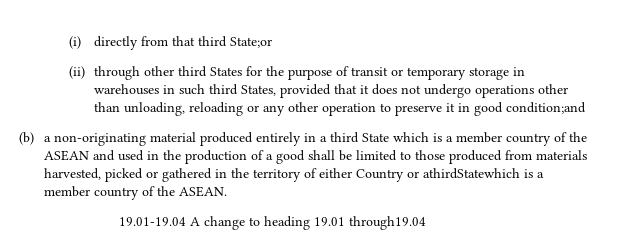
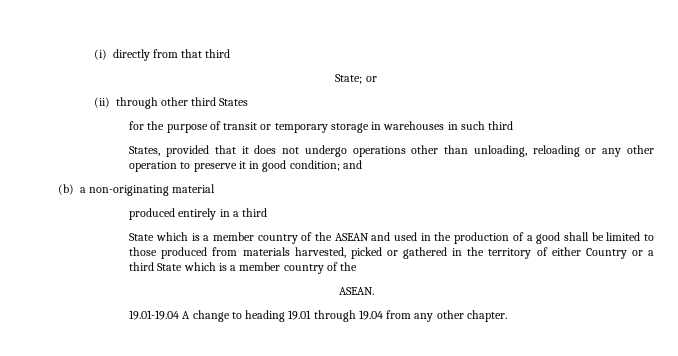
[230,37,273,48] State;or -> [335,74,377,84] // State; or
(243, 71) none -> (249, 102) //
(239, 89) none -> (514, 125) //
[506,102,587,114] condition;and -> [289,160,362,171] condition; and
(197, 137) none -> (216, 188) //
(360, 137) none -> (268, 212) //
[423,168,545,179] [44,186,176,200] athirdStatewhich is a member country of the -> [647,250,654,256] [129,262,358,274] a third State which is a member country of the //
[349,216,427,230] through19.04 -> [313,310,507,322] through 19.04 from any other chapter.

